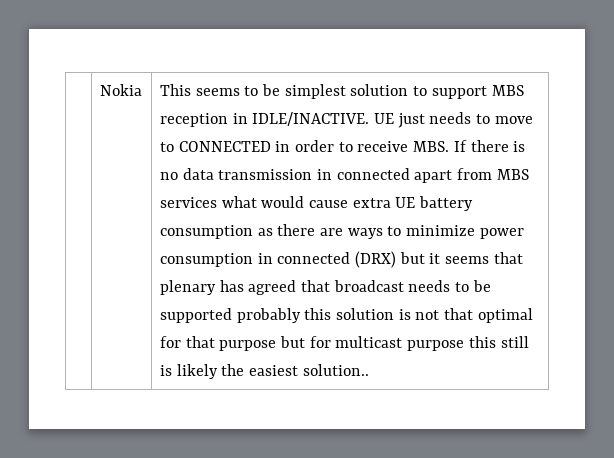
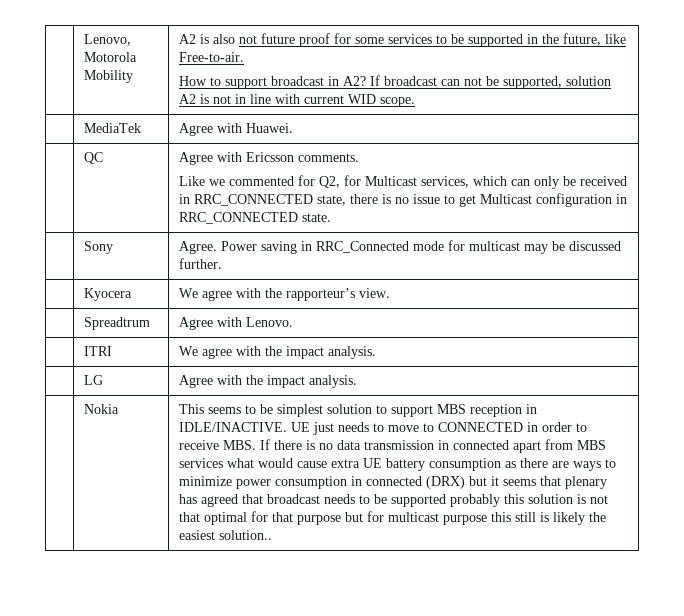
(99, 90) none -> [83,34,131,46] [83,52,137,62] [83,70,133,83] [178,33,626,47] [178,52,244,62] [178,75,611,89] [178,94,415,107] [83,123,141,133] [178,123,293,136] [83,152,103,164] [178,152,359,165] [178,175,627,189] [178,193,627,207] [178,212,331,224] [83,241,113,254] [178,240,621,254] [178,258,222,269] [83,288,132,301] [178,288,390,301] [83,317,150,330] [178,317,293,330] [83,346,112,356] [178,346,376,359] [83,375,103,385] [178,375,357,388] | Lenovo, Motorola Mobility | A2 is also not future proof for some services to be supported in the future, like Free-to-air. // How to support broadcast in A2? If broadcast can not be supported, solution A2 is not in line with current WID scope. // | MediaTek | Agree with Huawei. // | QC | Agree with Ericsson comments. // Like we commented for Q2, for Multicast services, which can only be received in RRC_CONNECTED state, there is no issue to get Multicast configuration in RRC_CONNECTED state. // | Sony | Agree. Power saving in RRC_Connected mode for multicast may be discussed further. // | Kyocera | We agree with the rapporteur’s view. // | Spreadtrum | Agree with Lenovo. // | ITRI | We agree with the impact analysis. // | LG | Agree with the impact analysis. //

